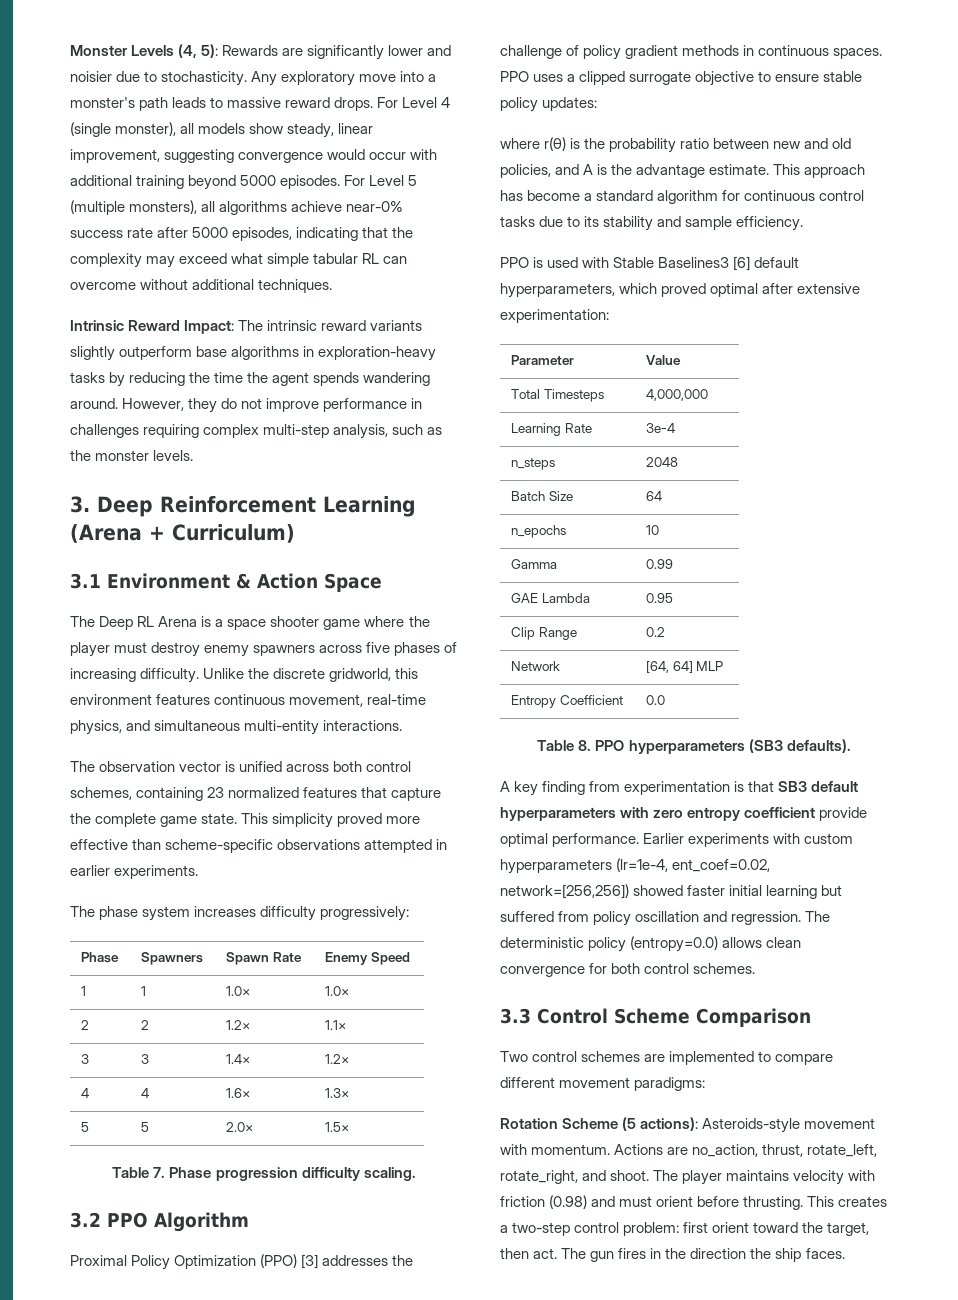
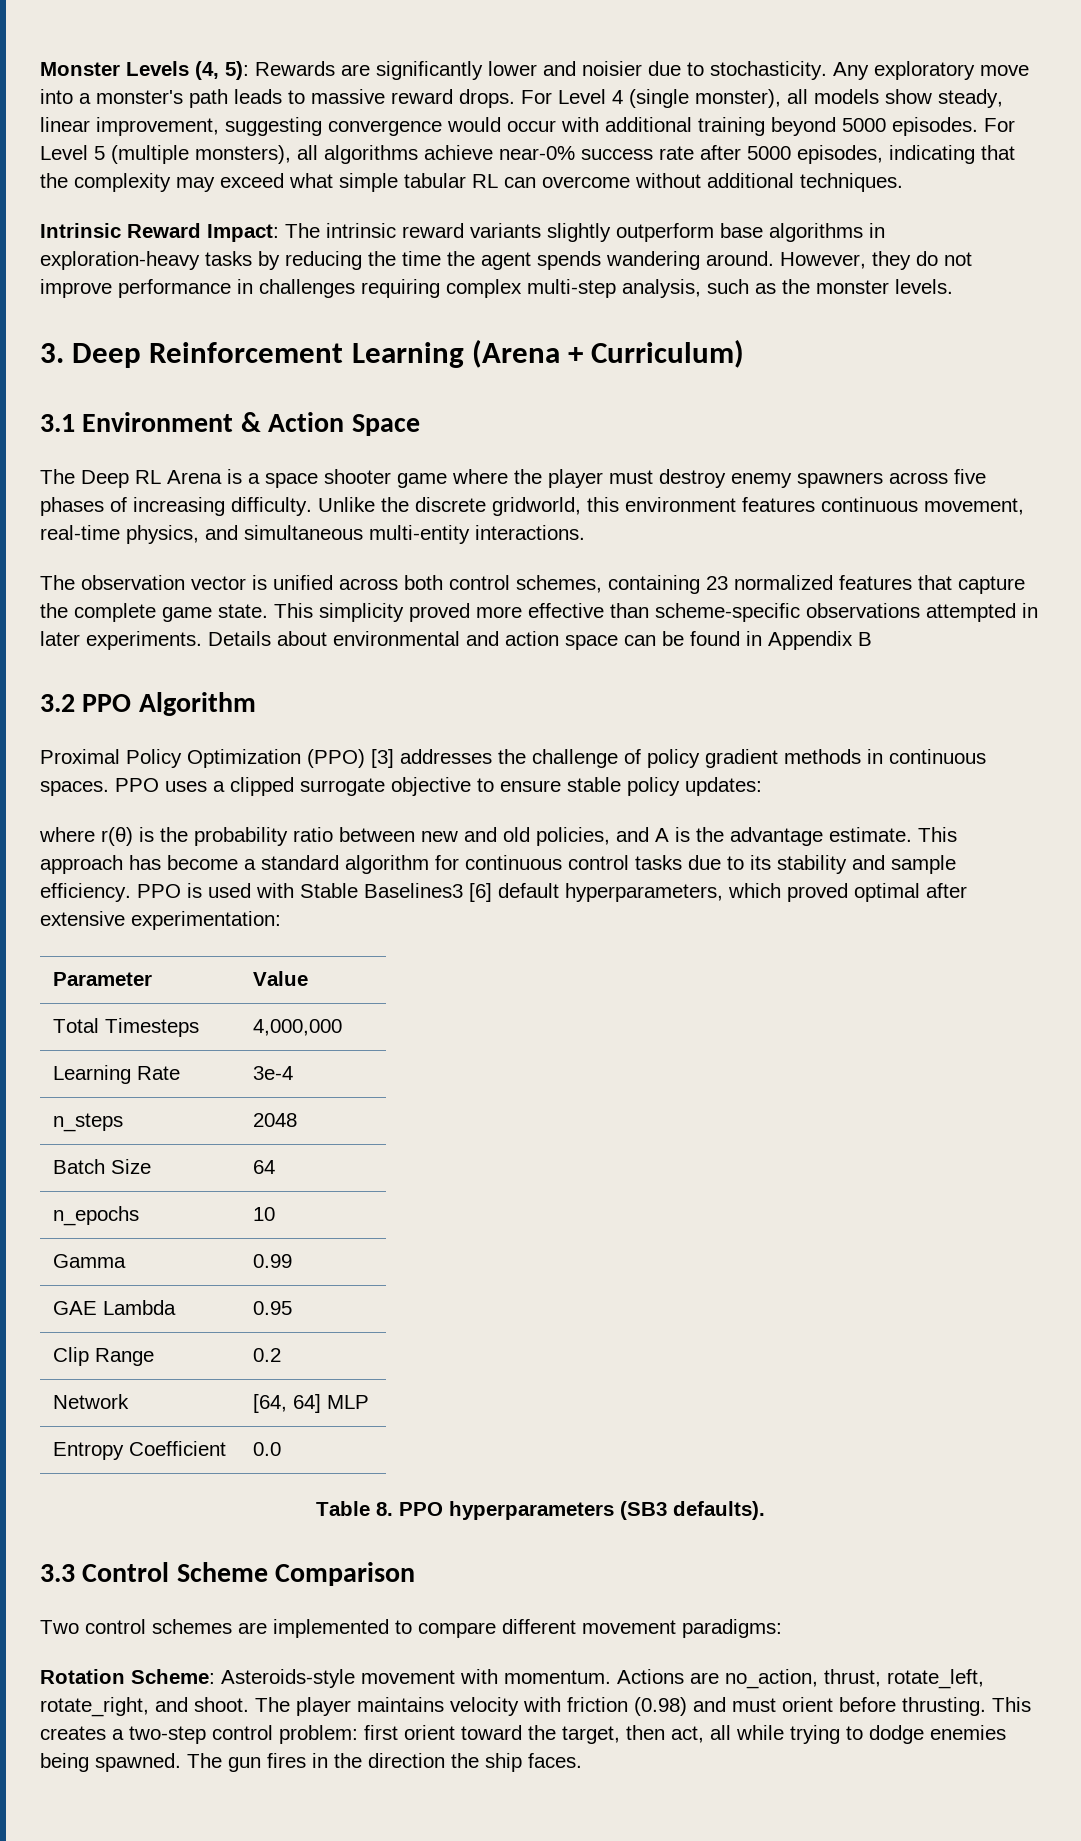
[70,865,110,876] earlier -> [40,631,80,646] later
[70,906,410,921] [81,952,120,963] [141,952,204,965] [226,952,302,965] [325,952,410,965] [81,986,87,996] [141,986,147,996] [226,986,251,996] [325,986,350,996] [81,1020,90,1030] [141,1020,150,1030] [226,1020,251,1030] [325,1020,347,1030] [81,1054,90,1064] [141,1054,150,1064] [226,1054,251,1064] [325,1054,350,1064] [81,1088,90,1098] [141,1088,150,1098] [226,1088,251,1098] [325,1088,350,1098] [81,1122,90,1132] [141,1122,150,1132] [226,1122,254,1132] [325,1122,350,1132] [112,1167,416,1181] // The phase system increases difficulty progressively: // Phase | Spawners | Spawn Rate | Enemy Speed // 1 | 1 | 1.0× | 1.0× // 2 | 2 | 1.2× | 1.1× // 3 | 3 | 1.4× | 1.2× // 4 | 4 | 1.6× | 1.3× // 5 | 5 | 2.0× | 1.5× // Table 7. Phase progression difficulty scaling. -> [208,631,872,650] Details about environmental and action space can be found in Appendix B
(804, 223) // -> (131, 892) none
[500,781,859,796] [500,807,868,821] [500,833,854,847] [500,858,771,874] [500,884,843,899] [500,911,831,926] [500,936,802,952] [500,963,756,977] // A key finding from experimentation is that SB3 default hyperparameters with zero entropy coefficient provide optimal performance. Earlier experiments with custom hyperparameters (lr=1e-4, ent_coef=0.02, network=[256,256]) showed faster initial learning but suffered from policy oscillation and regression. The deterministic policy (entropy=0.0) allows clean convergence for both control schemes. -> (765, 1510) none
[562,1117,699,1131] Scheme (5 actions): -> [131,1669,215,1684] Scheme:
[533,1248,558,1259] act. -> [671,1725,1006,1744] [40,1753,181,1772] act, all while trying to dodge enemies being spawned.

